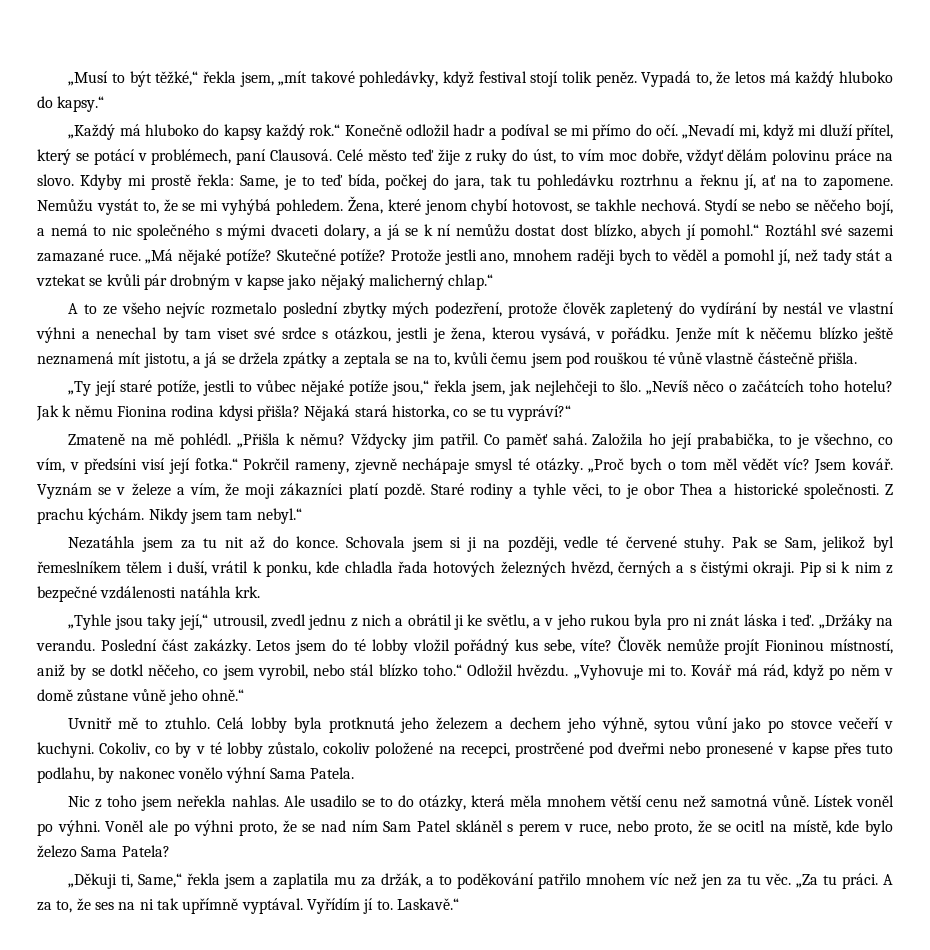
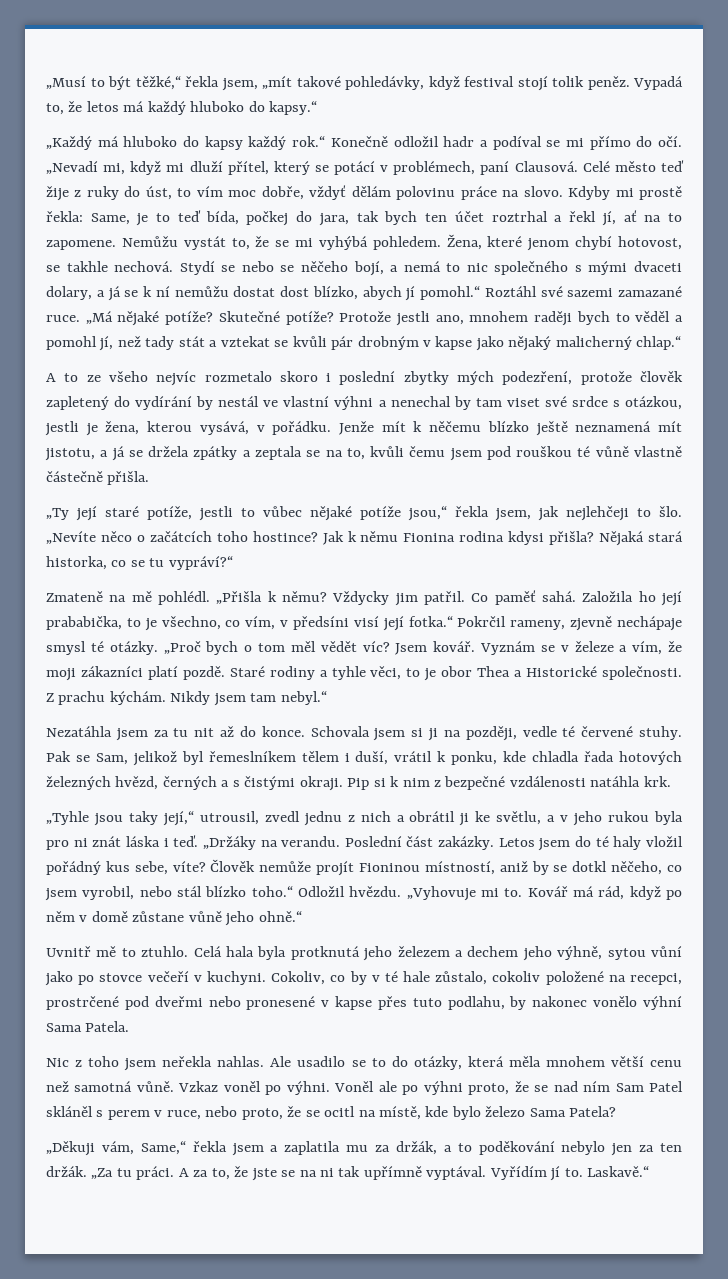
[517,174,739,190] tu pohledávku roztrhnu a řeknu -> [384,211,597,225] bych ten účet roztrhal a řekl
(278, 308) none -> [279,371,332,382] skoro i
[646,380,689,395] „Nevíš -> [46,531,96,544] „Nevíte
[844,380,893,392] hotelu? -> [252,531,318,542] hostince?
[733,483,798,495] historické -> [526,666,598,677] Historické
[371,639,408,655] lobby -> [613,836,642,850] haly
[250,717,287,733] lobby -> [226,946,255,957] hala
[226,742,263,758] lobby -> [403,971,431,982] hale
[813,795,853,807] Lístek -> [178,1081,219,1092] Vzkaz
[121,874,134,888] ti, -> [101,1141,134,1155] vám,
[538,873,792,889] patřilo mnohem víc než jen za tu věc. -> [561,1141,682,1156] [46,1166,87,1177] nebylo jen za ten držák.
[94,902,114,910] ses -> [251,1168,296,1181] jste se

